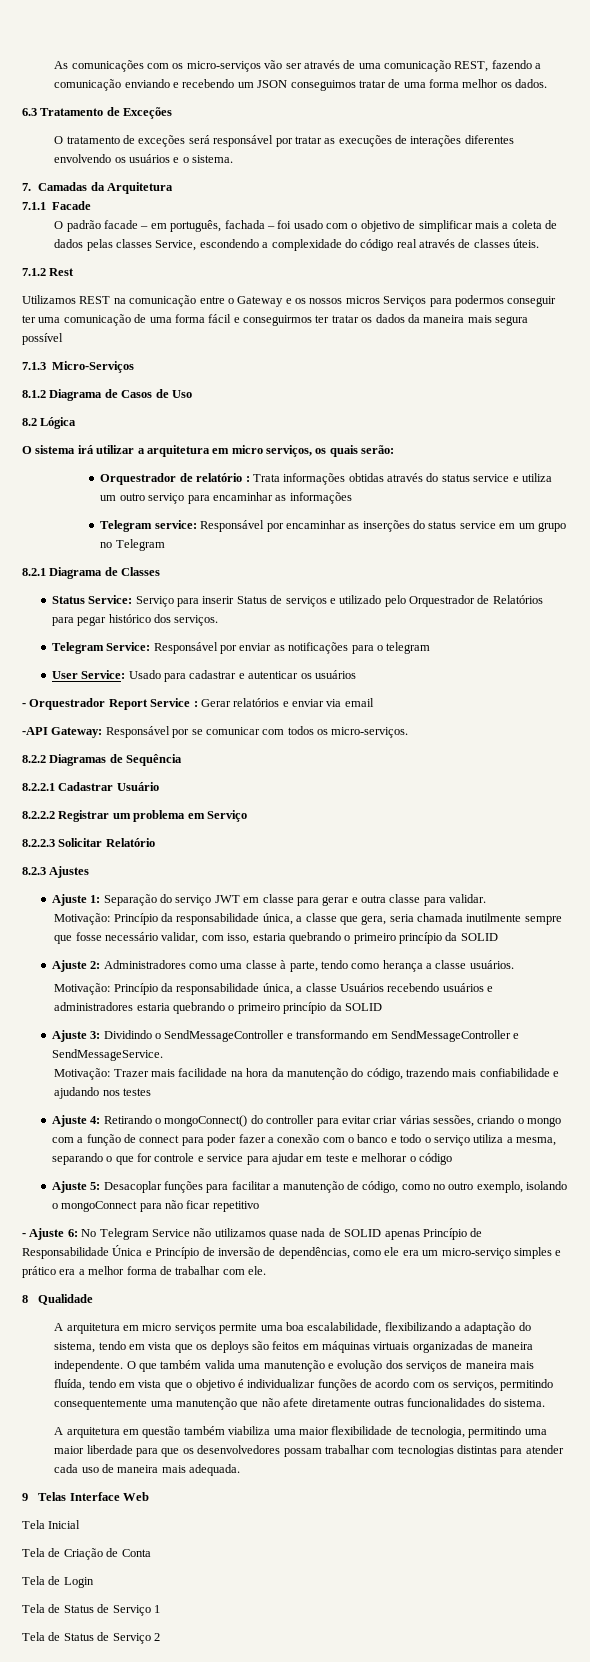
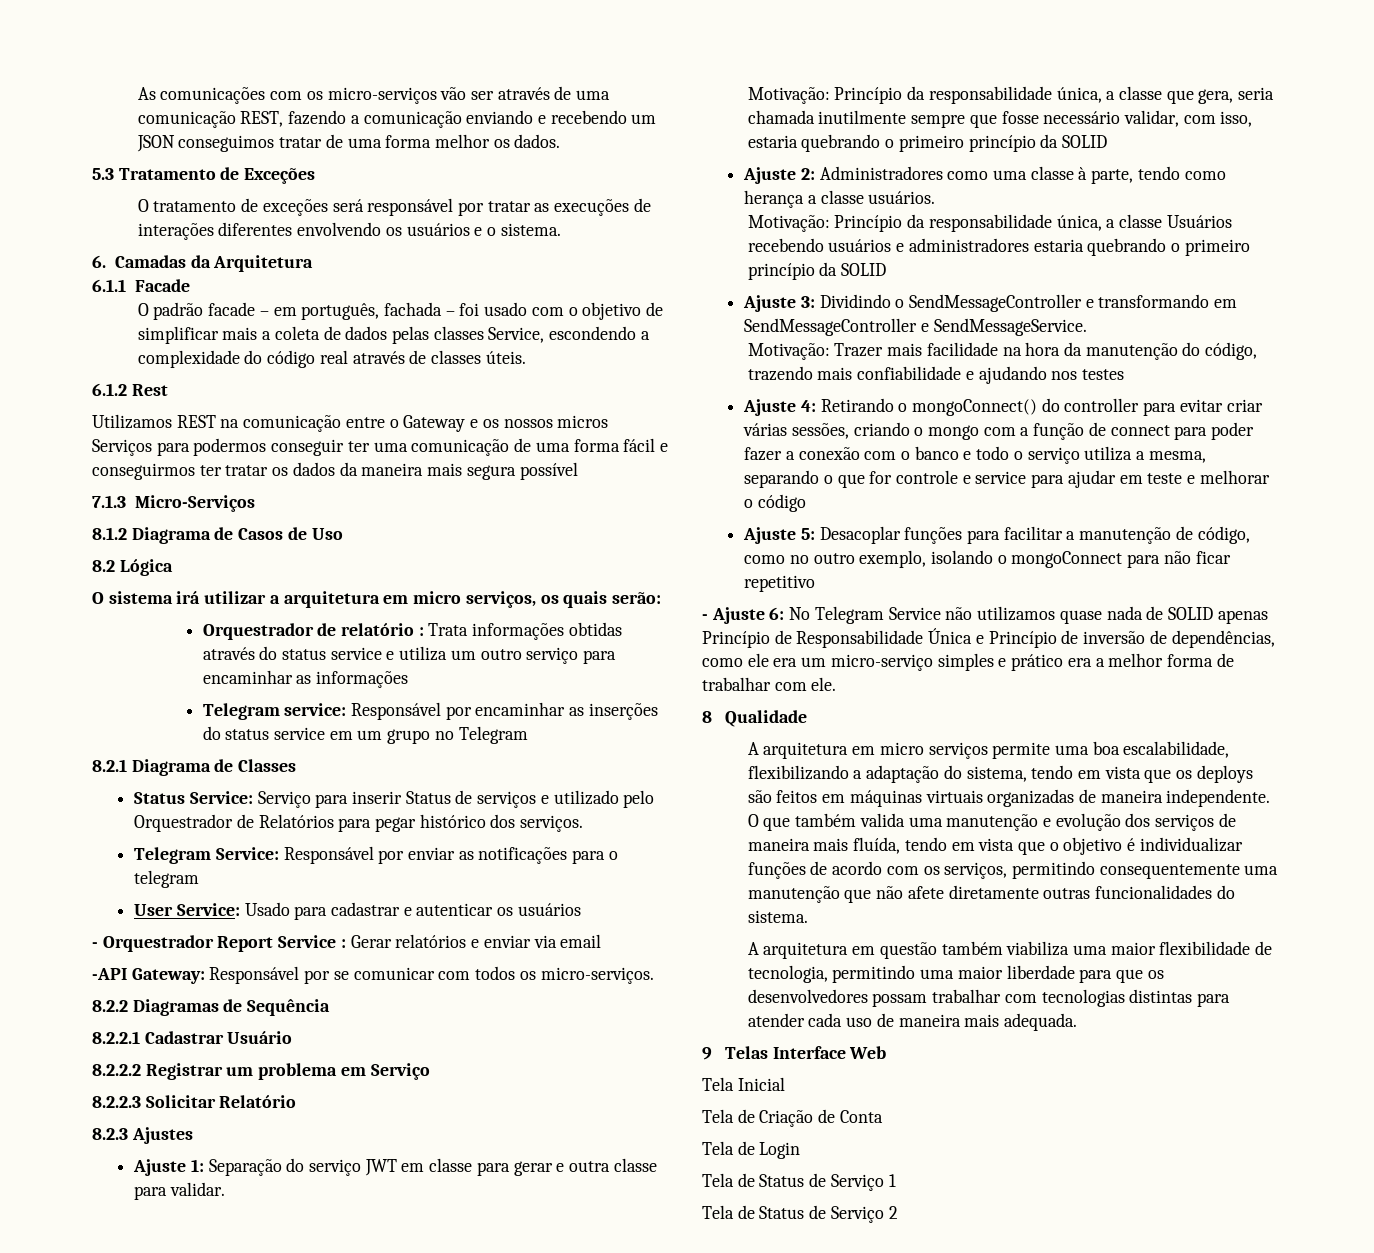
[22,108,37,116] 6.3 -> [92,168,114,180] 5.3
[22,183,31,191] 7. -> [92,255,106,268] 6.
[22,202,46,210] 7.1.1 -> [92,279,126,292] 6.1.1
[22,268,46,276] 7.1.2 -> [92,383,127,396] 6.1.2

